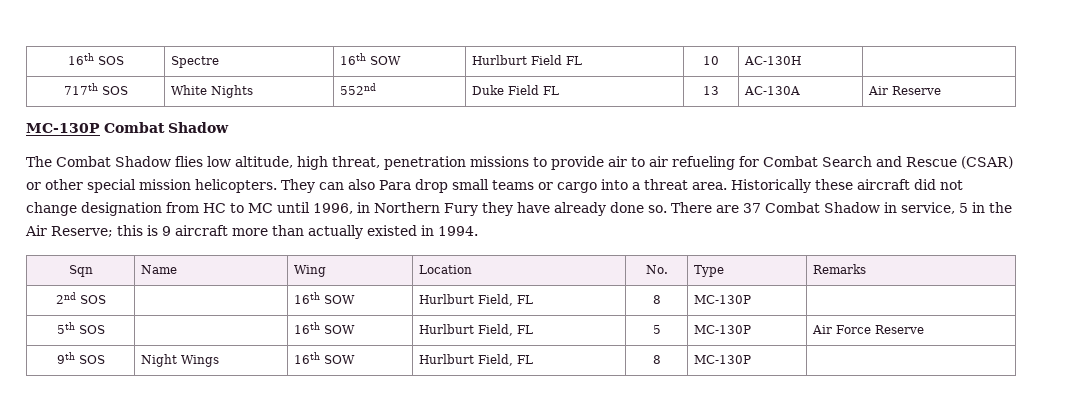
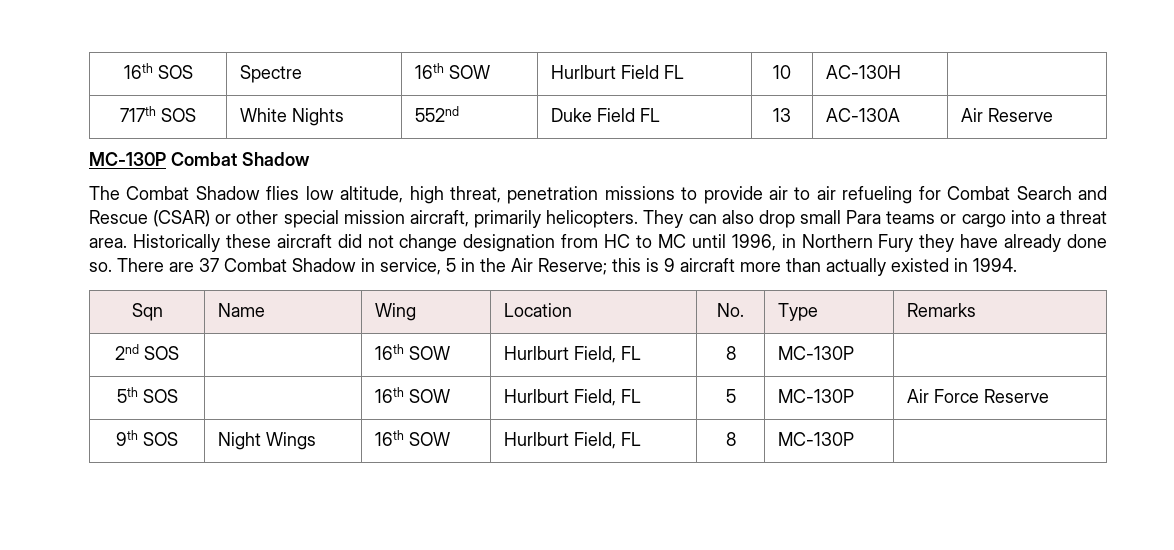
(191, 184) none -> [409,210,542,228] aircraft, primarily
[379,180,411,190] Para -> (754, 217) none
(489, 184) none -> [846,210,882,224] Para

